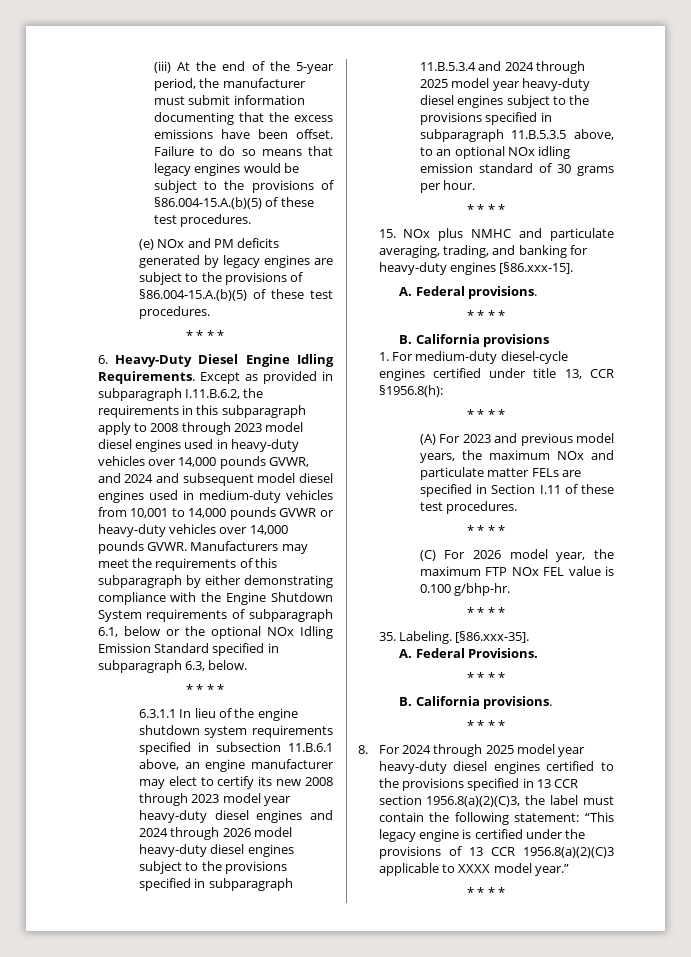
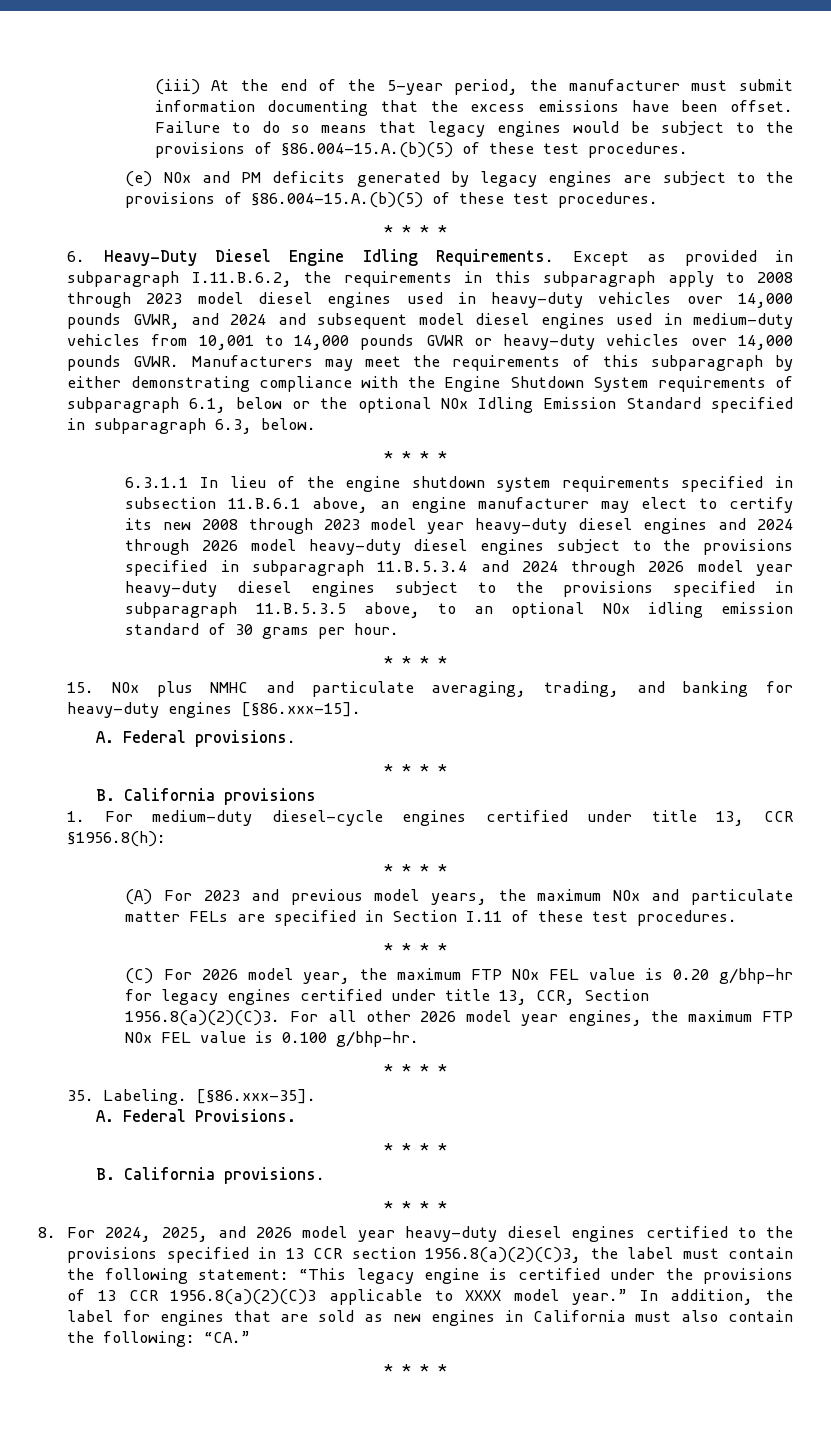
[419,79,448,88] 2025 -> [648,561,685,572] 2026
(614, 571) none -> [672,968,794,984] [125,989,650,1005] [125,1010,794,1026] [125,1031,274,1043] 0.20 g/bhp-hr for legacy engines certified under title 13, CCR, Section 1956.8(a)(2)(C)3. For all other 2026 model year engines, the maximum FTP NOx FEL value is
[401,744,514,757] 2024 through 2025 -> [105,1226,293,1242] 2024, 2025, and 2026
(570, 870) none -> [639,1289,793,1305] [67,1310,794,1326] [67,1331,251,1347] In addition, the label for engines that are sold as new engines in California must also contain the following: “CA.”

